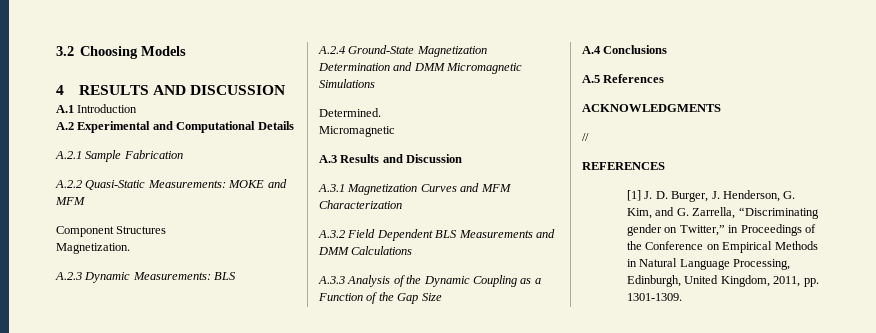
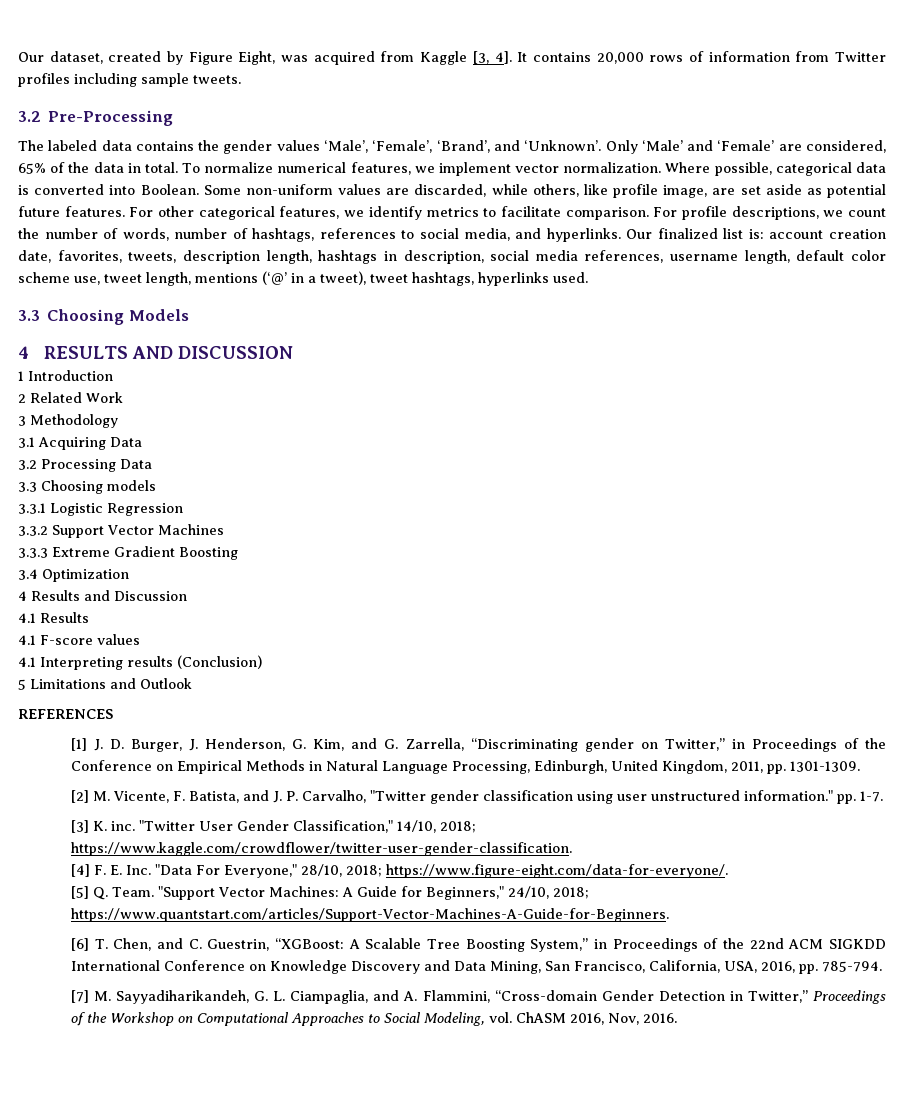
[56,46,74,56] 3.2 -> [18,51,887,65] [18,73,241,87] [18,110,174,126] [18,140,886,154] [18,162,886,176] [18,184,886,198] [18,206,886,220] [18,228,886,242] [18,250,886,264] [18,271,588,286] [18,310,40,321] Our dataset, created by Figure Eight, was acquired from Kaggle [3, 4]. It contains 20,000 rows of information from Twitter profiles including sample tweets. // 3.2 Pre-Processing // The labeled data contains the gender values ‘Male’, ‘Female’, ‘Brand’, and ‘Unknown’. Only ‘Male’ and ‘Female’ are considered, 65% of the data in total. To normalize numerical features, we implement vector normalization. Where possible, categorical data is converted into Boolean. Some non-uniform values are discarded, while others, like profile image, are set aside as potential future features. For other categorical features, we identify metrics to facilitate comparison. For profile descriptions, we count the number of words, number of hashtags, references to social media, and hyperlinks. Our finalized list is: account creation date, favorites, tweets, description length, hashtags in description, social media references, username length, default color scheme use, tweet length, mentions (‘@’ in a tweet), tweet hashtags, hyperlinks used. // 3.3
[56,105,74,113] A.1 -> [18,371,24,381] 1
[56,121,294,133] [55,150,183,162] [55,179,287,190] [55,197,85,205] [56,226,167,237] [56,243,130,254] [55,272,237,283] [318,45,487,57] [318,62,523,74] [319,79,375,88] [319,108,381,117] [319,126,395,137] [319,154,463,163] [318,183,511,195] [319,200,402,209] [318,229,555,241] [318,246,413,255] [318,275,541,287] [318,292,442,304] [582,45,668,54] [582,74,665,83] [582,104,721,112] [582,133,589,141] A.2 Experimental and Computational Details // A.2.1 Sample Fabrication // A.2.2 Quasi-Static Measurements: MOKE and MFM // Component Structures // Magnetization. // A.2.3 Dynamic Measurements: BLS // A.2.4 Ground-State Magnetization Determination and DMM Micromagnetic Simulations // Determined. // Micromagnetic // A.3 Results and Discussion // A.3.1 Magnetization Curves and MFM Characterization // A.3.2 Field Dependent BLS Measurements and DMM Calculations // A.3.3 Analysis of the Dynamic Coupling as a Function of the Gap Size // A.4 Conclusions // A.5 References // ACKNOWLEDGMENTS // // -> [18,392,123,403] [18,414,118,428] [18,437,142,450] [18,459,152,472] [18,480,156,494] [18,503,183,516] [18,524,224,538] [18,546,238,560] [18,569,129,582] [18,590,187,601] [18,612,89,623] [18,634,140,645] [18,655,262,670] [18,678,192,690] 2 Related Work // 3 Methodology // 3.1 Acquiring Data // 3.2 Processing Data // 3.3 Choosing models // 3.3.1 Logistic Regression // 3.3.2 Support Vector Machines // 3.3.3 Extreme Gradient Boosting // 3.4 Optimization // 4 Results and Discussion // 4.1 Results // 4.1 F-score values // 4.1 Interpreting results (Conclusion) // 5 Limitations and Outlook
(683, 297) none -> [70,790,883,804] [70,820,476,833] [70,842,572,856] [70,864,728,878] [70,886,589,900] [70,908,669,922] [70,938,886,952] [70,960,882,974] [70,990,887,1004] [70,1012,677,1026] // [2] M. Vicente, F. Batista, and J. P. Carvalho, "Twitter gender classification using user unstructured information." pp. 1-7. // [3] K. inc. "Twitter User Gender Classification," 14/10, 2018; https://www.kaggle.com/crowdflower/twitter-user-gender-classification. // [4] F. E. Inc. "Data For Everyone," 28/10, 2018; https://www.figure-eight.com/data-for-everyone/. // [5] Q. Team. "Support Vector Machines: A Guide for Beginners," 24/10, 2018; https://www.quantstart.com/articles/Support-Vector-Machines-A-Guide-for-Beginners. // [6] T. Chen, and C. Guestrin, “XGBoost: A Scalable Tree Boosting System,” in Proceedings of the 22nd ACM SIGKDD International Conference on Knowledge Discovery and Data Mining, San Francisco, California, USA, 2016, pp. 785-794. // [7] M. Sayyadiharikandeh, G. L. Ciampaglia, and A. Flammini, “Cross-domain Gender Detection in Twitter,” Proceedings of the Workshop on Computational Approaches to Social Modeling, vol. ChASM 2016, Nov, 2016.

